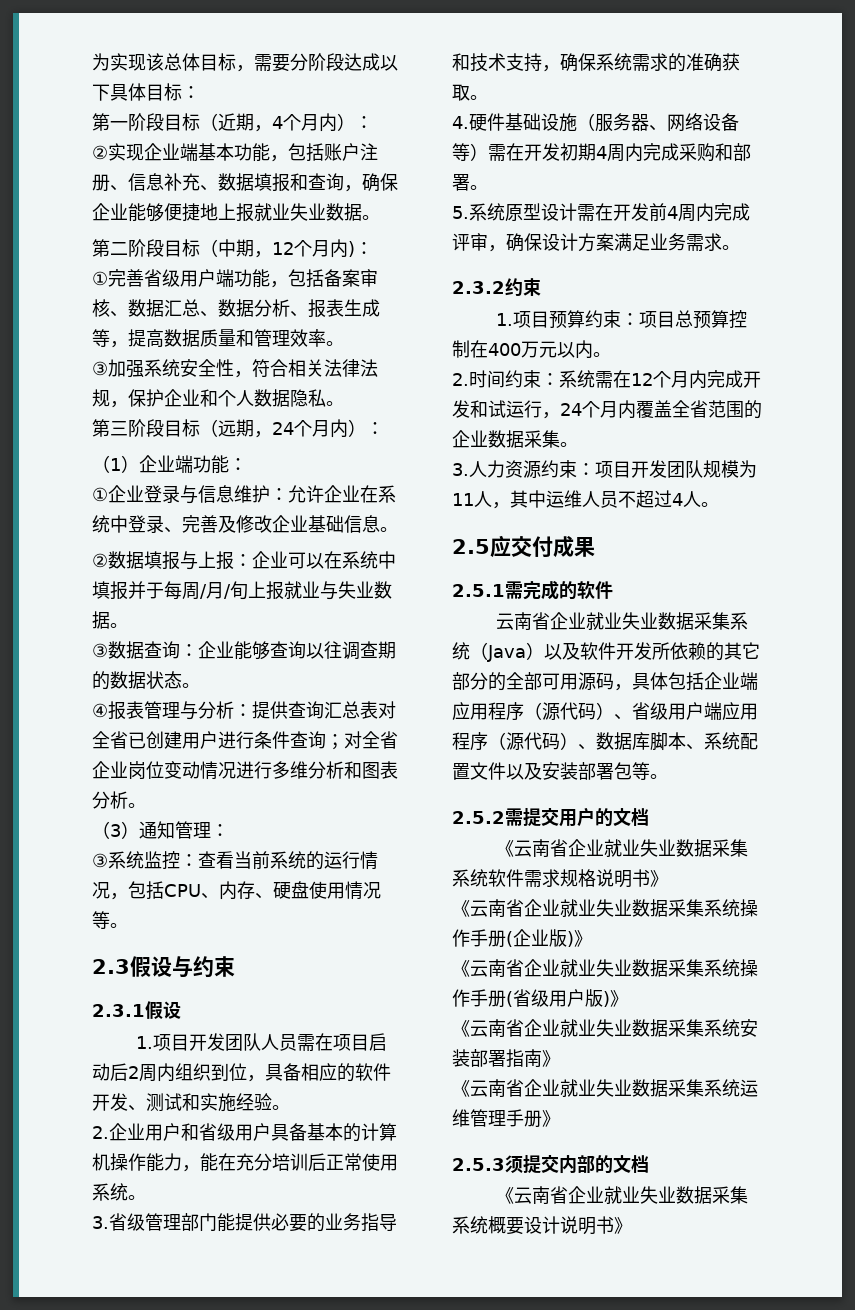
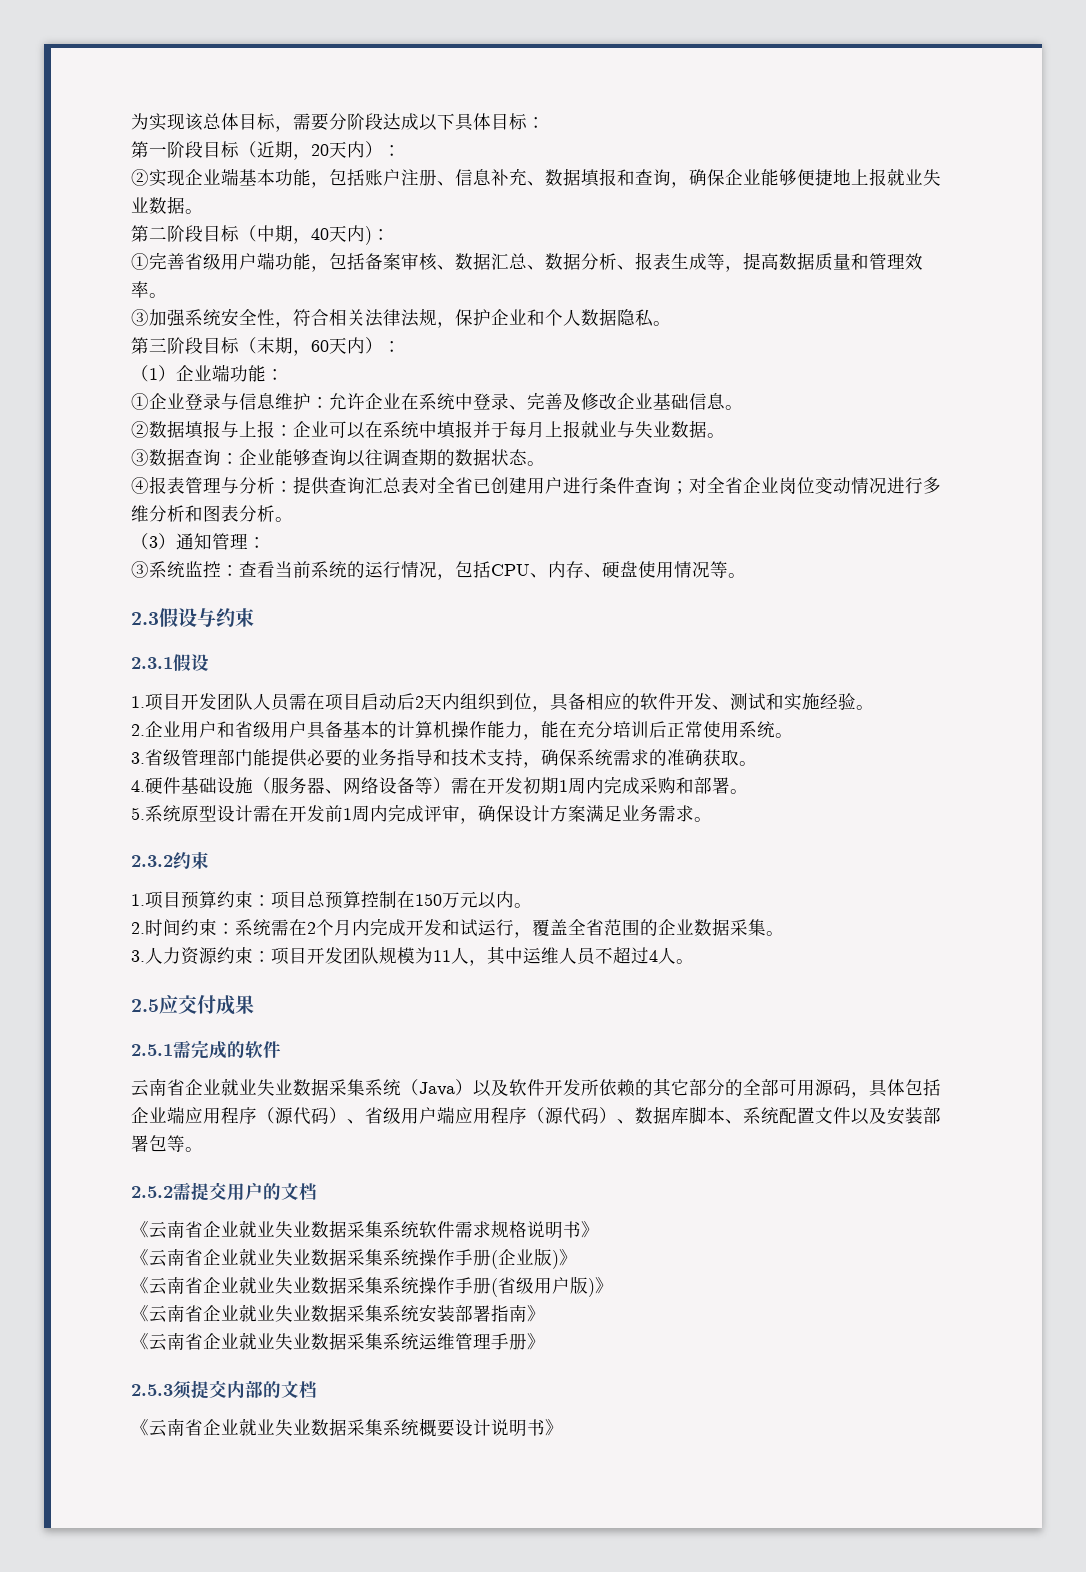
[272,114,319,131] 4个月 -> [311,141,347,158] 20天
[272,240,330,257] 12个月 -> [311,225,347,242] 40天
[218,419,330,438] 远期，24个月 -> [257,337,347,356] 末期，60天
[182,581,248,600] 周/月/旬 -> [527,421,545,438] 月
[139,1064,157,1082] 周 -> [424,693,442,710] 天
[596,146,607,159] 4 -> [559,780,568,792] 1
[667,206,678,219] 4 -> [343,808,352,820] 1
[488,343,521,356] 400 -> [415,893,442,906] 150
[631,373,653,386] 12 -> [307,922,316,934] 2
[560,400,636,419] 24个月内 -> (532, 935) none

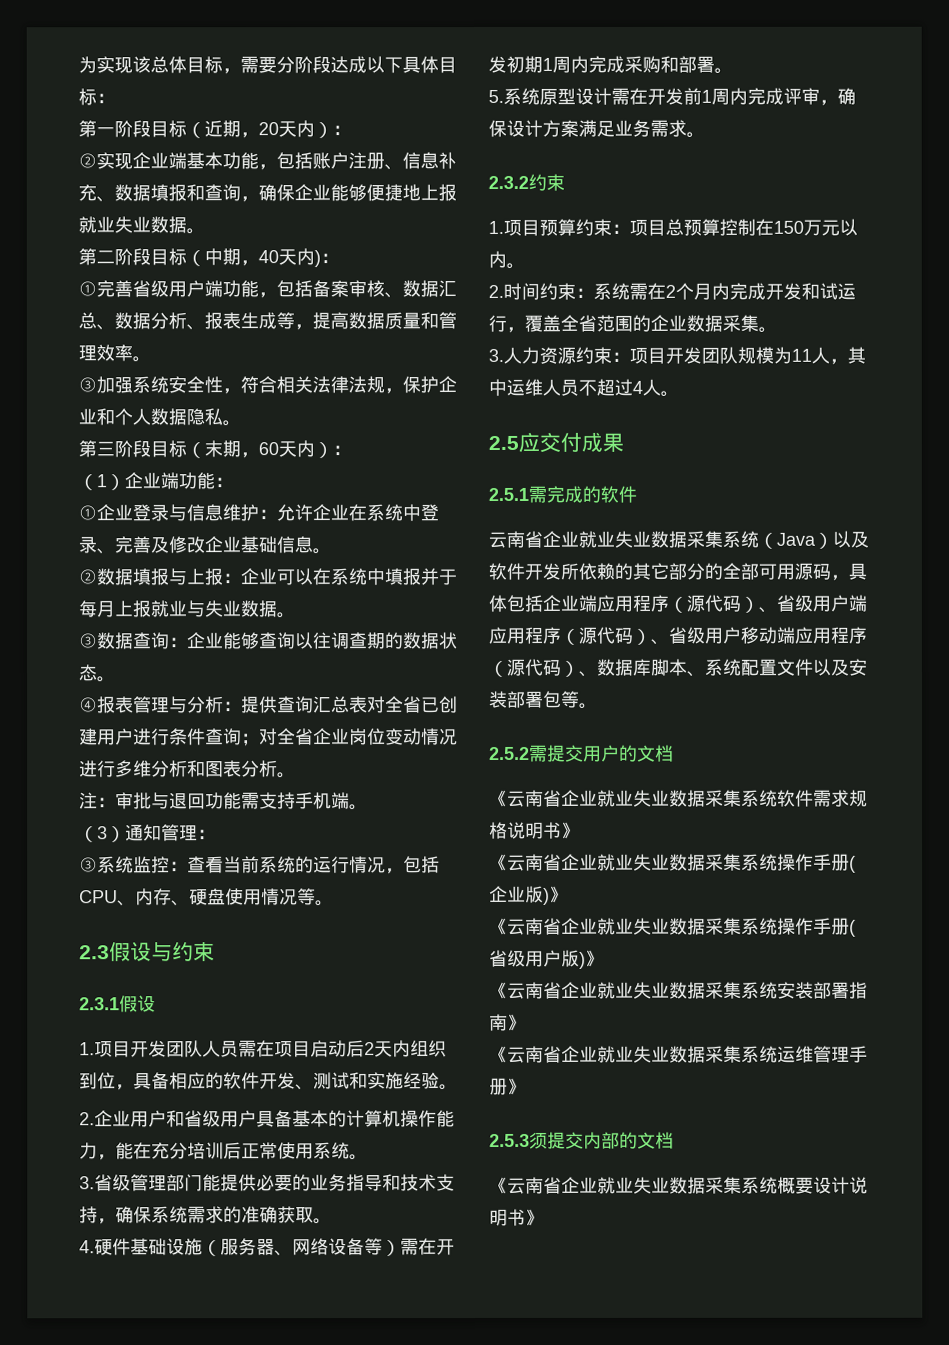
(293, 519) none -> [79,792,368,811] // 注：审批与退回功能需支持手机端。
(635, 1121) none -> [668,626,867,644] [488,658,598,677] 省级用户移动端应用程序（源代码）、

